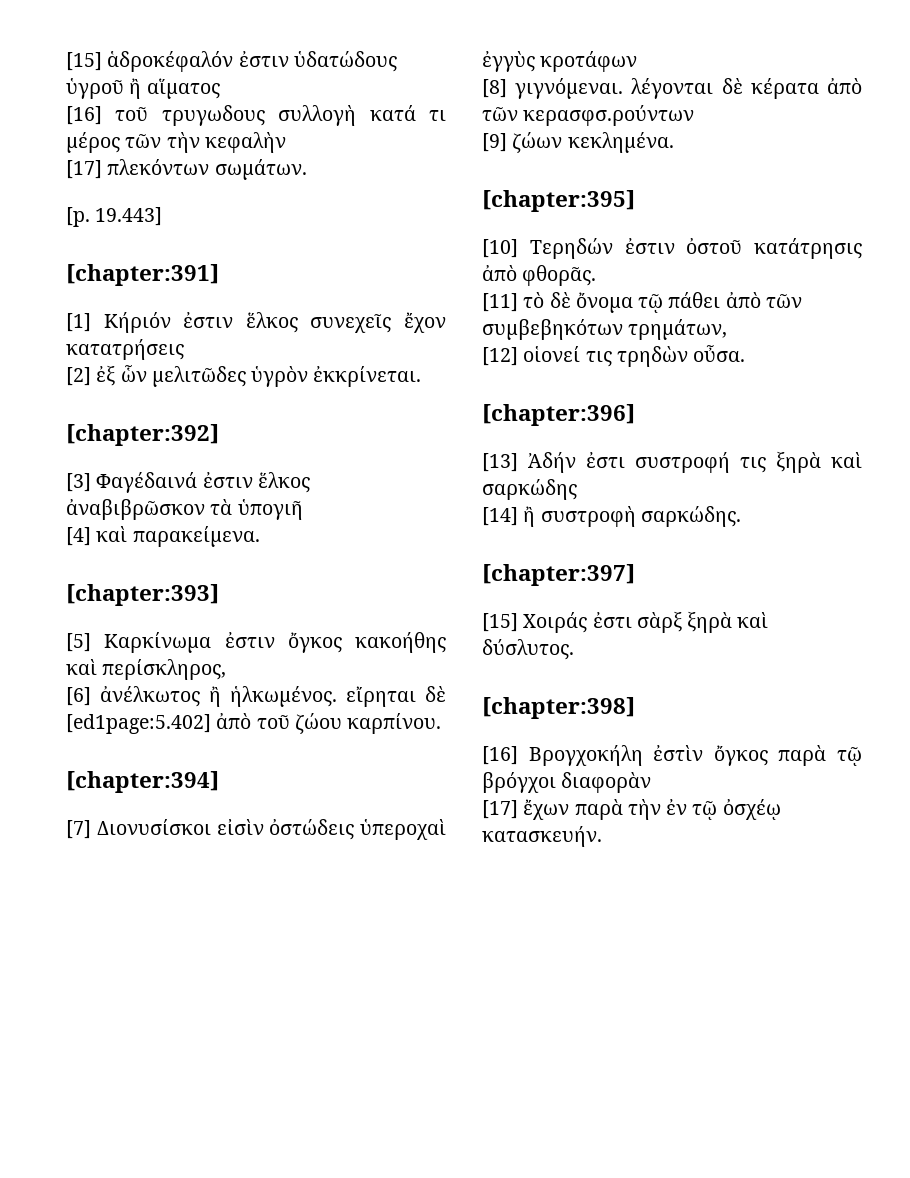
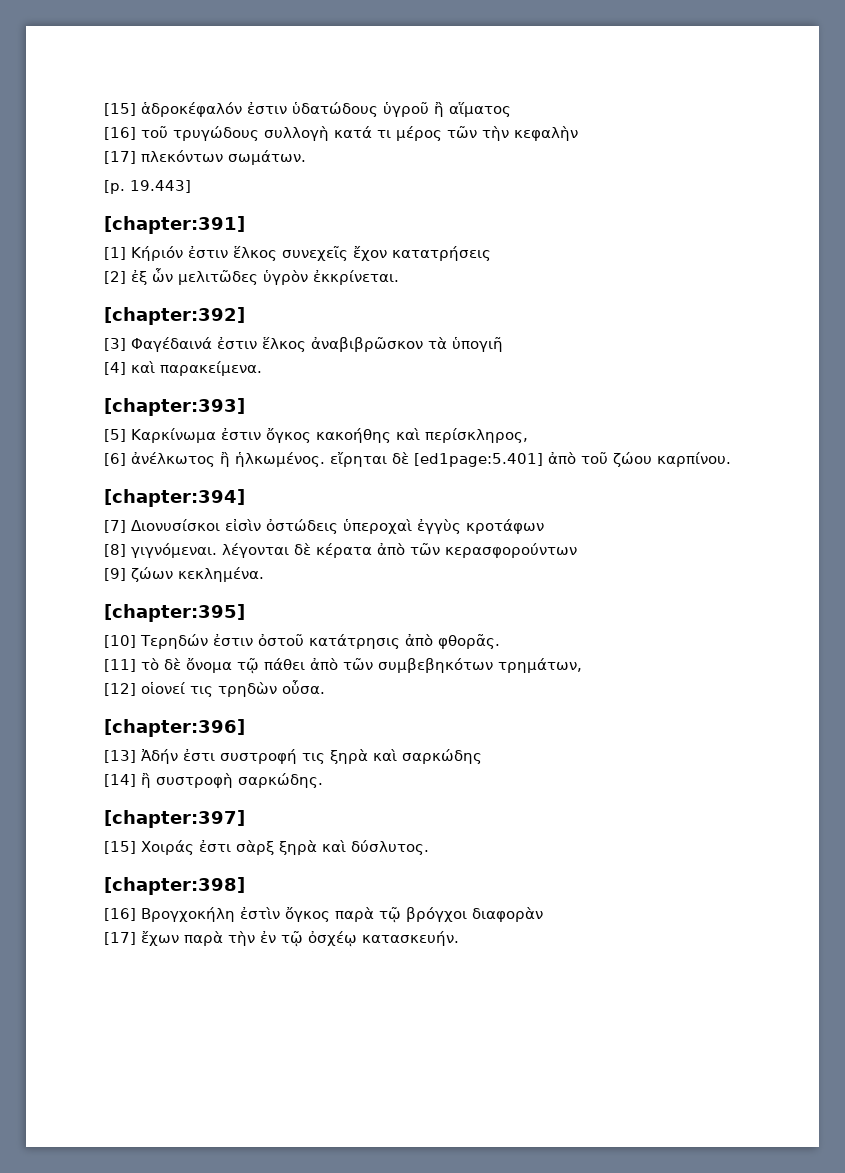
[161,105,265,126] τρυγωδους -> [173,126,259,141] τρυγώδους
[66,714,211,734] [ed1page:5.402] -> [414,453,543,467] [ed1page:5.401]
[523,105,695,126] κερασφσ.ρούντων -> [445,543,577,558] κερασφορούντων

